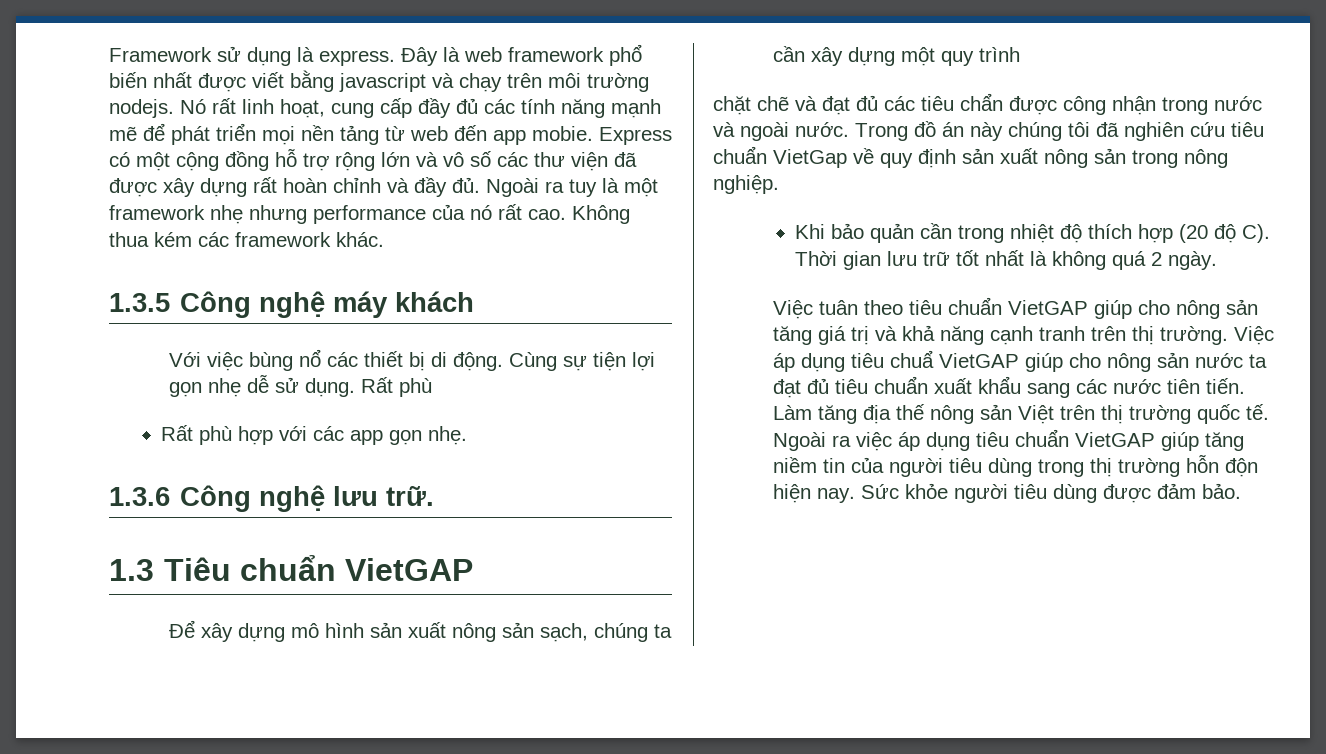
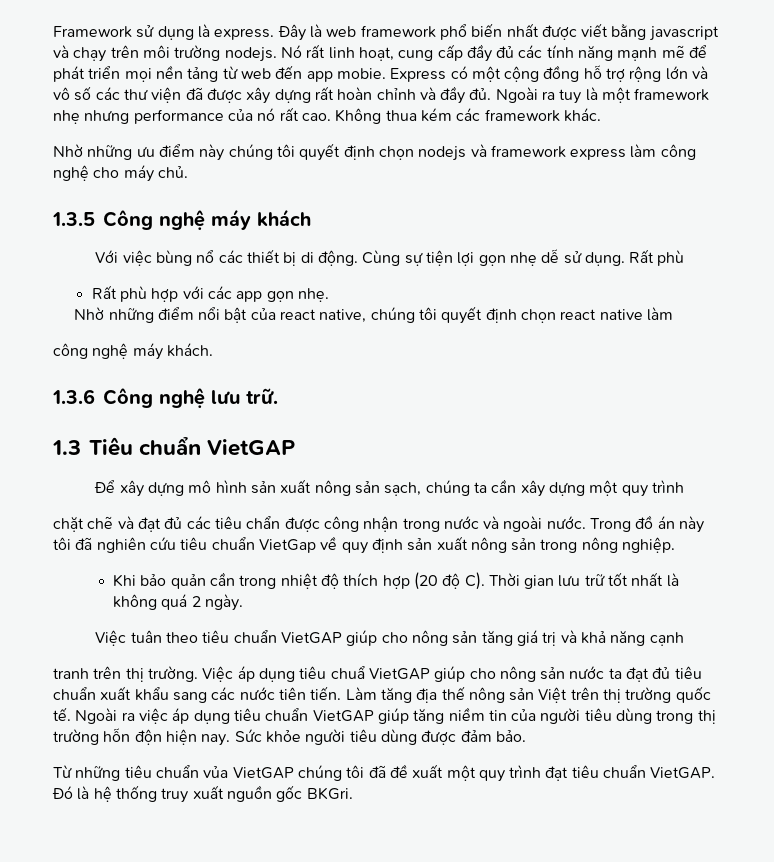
(384, 239) none -> [53,143,696,161] [53,165,188,182] // Nhờ những ưu điểm này chúng tôi quyết định chọn nodejs và framework express làm công nghệ cho máy chủ.
(468, 435) none -> [74,306,673,324] [53,343,213,360] // Nhờ những điểm nổi bật của react native, chúng tôi quyết định chọn react native làm // công nghệ máy khách.
[1008,122,1062,141] chúng -> (705, 524) none
(1033, 335) none -> (684, 639) //
(1241, 491) none -> [53,764,716,782] [52,785,353,803] // Từ những tiêu chuẩn vủa VietGAP chúng tôi đã đề xuất một quy trình đạt tiêu chuẩn VietGAP. Đó là hệ thống truy xuất nguồn gốc BKGri.

